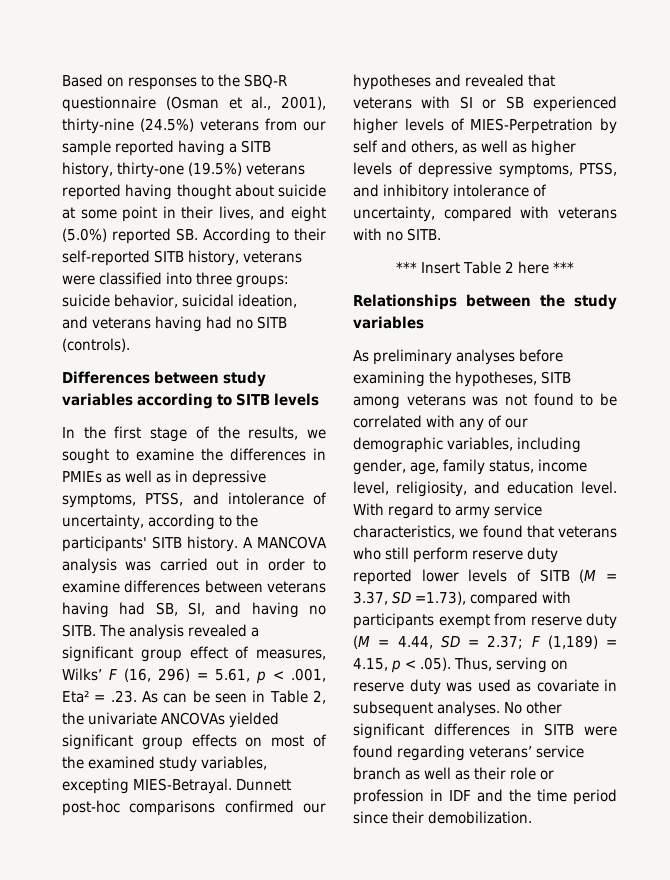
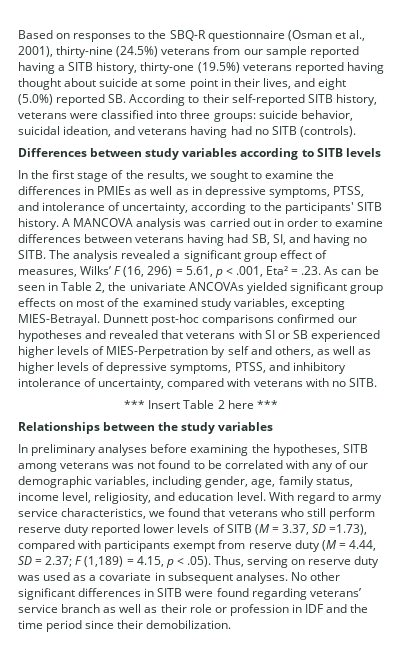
[353,350,369,362] As -> [18,444,28,453] In
(531, 687) none -> [89,575,97,581] a

